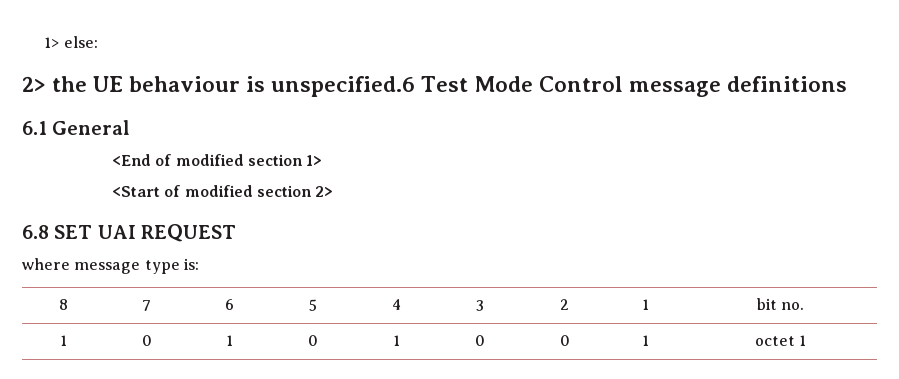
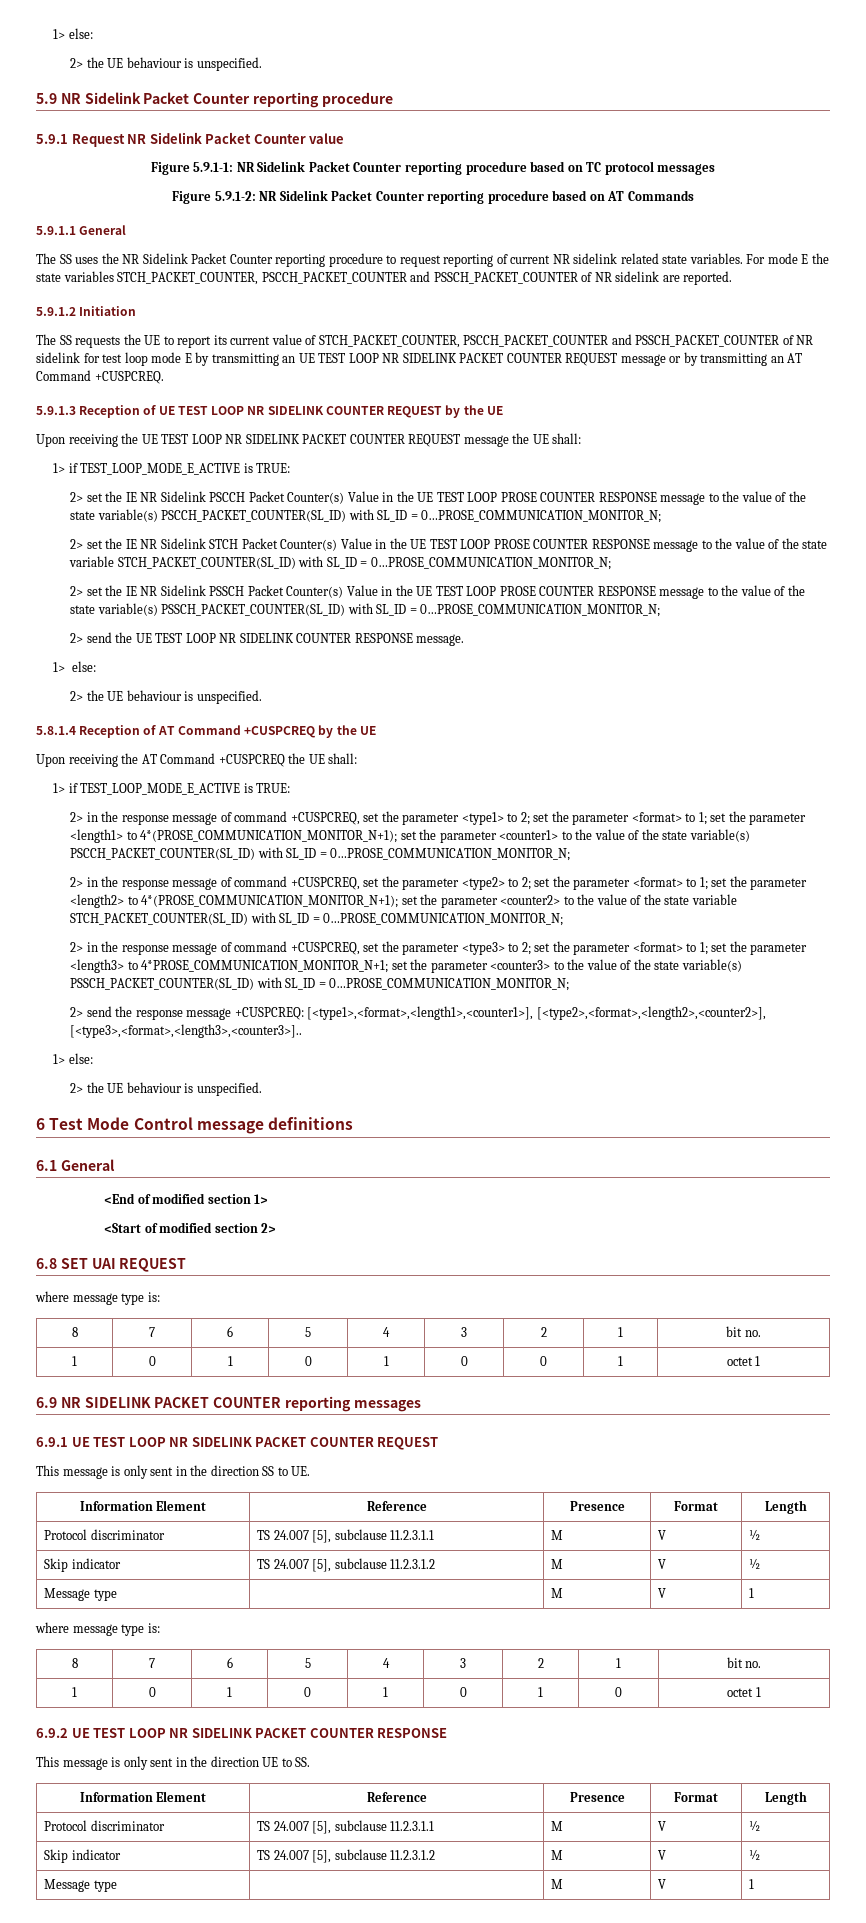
[44,36,98,48] [22,76,416,97] 1> else: // 2> the UE behaviour is unspecified.6 -> [53,28,93,39] [70,57,262,71] [36,92,393,108] [36,132,345,147] [150,161,716,175] [172,190,694,204] [36,225,127,235] [36,253,829,267] [36,271,733,285] [36,306,137,316] [36,334,814,348] [36,352,803,366] [36,370,164,384] [36,405,503,418] [36,433,582,447] [53,463,291,475] [70,491,806,505] [70,509,662,523] [70,538,828,552] [69,556,611,570] [70,585,805,599] [70,603,661,617] [70,632,465,646] [53,661,96,672] [70,690,262,704] [36,725,376,738] [36,753,358,767] [53,783,291,795] [70,811,807,825] [70,829,750,843] [70,847,571,861] [70,876,808,890] [70,894,737,908] [70,912,564,926] [70,941,808,955] [70,959,742,973] [70,977,570,991] [70,1006,766,1020] [70,1024,303,1038] [53,1053,93,1064] [70,1082,262,1096] [36,1118,45,1130] 1> else: // 2> the UE behaviour is unspecified. // 5.9 NR Sidelink Packet Counter reporting procedure // 5.9.1 Request NR Sidelink Packet Counter value // Figure 5.9.1-1: NR Sidelink Packet Counter reporting procedure based on TC protocol messages // Figure 5.9.1-2: NR Sidelink Packet Counter reporting procedure based on AT Commands // 5.9.1.1 General // The SS uses the NR Sidelink Packet Counter reporting procedure to request reporting of current NR sidelink related state variables. For mode E the state variables STCH_PACKET_COUNTER, PSCCH_PACKET_COUNTER and PSSCH_PACKET_COUNTER of NR sidelink are reported. // 5.9.1.2 Initiation // The SS requests the UE to report its current value of STCH_PACKET_COUNTER, PSCCH_PACKET_COUNTER and PSSCH_PACKET_COUNTER of NR sidelink for test loop mode E by transmitting an UE TEST LOOP NR SIDELINK PACKET COUNTER REQUEST message or by transmitting an AT Command +CUSPCREQ. // 5.9.1.3 Reception of UE TEST LOOP NR SIDELINK COUNTER REQUEST by the UE // Upon receiving the UE TEST LOOP NR SIDELINK PACKET COUNTER REQUEST message the UE shall: // 1> if TEST_LOOP_MODE_E_ACTIVE is TRUE: // 2> set the IE NR Sidelink PSCCH Packet Counter(s) Value in the UE TEST LOOP PROSE COUNTER RESPONSE message to the value of the state variable(s) PSCCH_PACKET_COUNTER(SL_ID) with SL_ID = 0…PROSE_COMMUNICATION_MONITOR_N; // 2> set the IE NR Sidelink STCH Packet Counter(s) Value in the UE TEST LOOP PROSE COUNTER RESPONSE message to the value of the state variable STCH_PACKET_COUNTER(SL_ID) with SL_ID = 0…PROSE_COMMUNICATION_MONITOR_N; // 2> set the IE NR Sidelink PSSCH Packet Counter(s) Value in the UE TEST LOOP PROSE COUNTER RESPONSE message to the value of the state variable(s) PSSCH_PACKET_COUNTER(SL_ID) with SL_ID = 0…PROSE_COMMUNICATION_MONITOR_N; // 2> send the UE TEST LOOP NR SIDELINK COUNTER RESPONSE message. // 1> else: // 2> the UE behaviour is unspecified. // 5.8.1.4 Reception of AT Command +CUSPCREQ by the UE // Upon receiving the AT Command +CUSPCREQ the UE shall: // 1> if TEST_LOOP_MODE_E_ACTIVE is TRUE: // 2> in the response message of command +CUSPCREQ, set the parameter <type1> to 2; set the parameter <format> to 1; set the parameter <length1> to 4*(PROSE_COMMUNICATION_MONITOR_N+1); set the parameter <counter1> to the value of the state variable(s) PSCCH_PACKET_COUNTER(SL_ID) with SL_ID = 0…PROSE_COMMUNICATION_MONITOR_N; // 2> in the response message of command +CUSPCREQ, set the parameter <type2> to 2; set the parameter <format> to 1; set the parameter <length2> to 4*(PROSE_COMMUNICATION_MONITOR_N+1); set the parameter <counter2> to the value of the state variable STCH_PACKET_COUNTER(SL_ID) with SL_ID = 0…PROSE_COMMUNICATION_MONITOR_N; // 2> in the response message of command +CUSPCREQ, set the parameter <type3> to 2; set the parameter <format> to 1; set the parameter <length3> to 4*PROSE_COMMUNICATION_MONITOR_N+1; set the parameter <counter3> to the value of the state variable(s) PSSCH_PACKET_COUNTER(SL_ID) with SL_ID = 0…PROSE_COMMUNICATION_MONITOR_N; // 2> send the response message +CUSPCREQ: [<type1>,<format>,<length1>,<counter1>], [<type2>,<format>,<length2>,<counter2>], [<type3>,<format>,<length3>,<counter3>].. // 1> else: // 2> the UE behaviour is unspecified. // 6
(807, 340) none -> [36,1396,421,1412] [36,1437,439,1450] [36,1465,311,1479] [79,1500,207,1511] [366,1501,427,1511] [569,1501,625,1511] [674,1501,718,1511] [764,1500,807,1514] [44,1529,165,1540] [257,1529,435,1543] [551,1530,564,1540] [658,1530,667,1540] [749,1529,761,1540] [44,1558,121,1572] [257,1558,436,1572] [551,1559,564,1569] [658,1559,667,1569] [749,1558,761,1569] [44,1588,117,1601] [551,1588,564,1598] [658,1588,667,1598] [749,1588,755,1598] [35,1622,160,1636] [71,1658,78,1668] [149,1658,155,1668] [226,1657,233,1668] [304,1658,311,1668] [382,1658,390,1668] [460,1658,466,1668] [537,1658,544,1668] [616,1658,621,1668] [726,1657,762,1668] [72,1687,77,1697] [148,1687,156,1697] [227,1687,232,1697] [304,1687,311,1697] [383,1687,388,1697] [459,1687,467,1697] [538,1687,543,1697] [615,1687,622,1697] [727,1687,761,1697] [36,1728,448,1738] [36,1756,311,1770] [79,1791,207,1802] [366,1792,427,1802] [569,1792,625,1802] [674,1792,718,1802] [764,1791,807,1805] [44,1820,165,1831] [257,1820,435,1834] [551,1821,564,1831] [658,1821,667,1831] [749,1820,761,1831] [44,1849,121,1863] [257,1849,436,1863] [551,1850,564,1860] [658,1850,667,1860] [749,1849,761,1860] [44,1879,117,1892] [551,1879,564,1889] [658,1879,667,1889] [749,1879,755,1889] // 6.9 NR SIDELINK PACKET COUNTER reporting messages // 6.9.1 UE TEST LOOP NR SIDELINK PACKET COUNTER REQUEST // This message is only sent in the direction SS to UE. // Information Element | Reference | Presence | Format | Length // Protocol discriminator | TS 24.007 [5], subclause 11.2.3.1.1 | M | V | ½ // Skip indicator | TS 24.007 [5], subclause 11.2.3.1.2 | M | V | ½ // Message type | | M | V | 1 // where message type is: // 8 | 7 | 6 | 5 | 4 | 3 | 2 | 1 | bit no. // 1 | 0 | 1 | 0 | 1 | 0 | 1 | 0 | octet 1 // 6.9.2 UE TEST LOOP NR SIDELINK PACKET COUNTER RESPONSE // This message is only sent in the direction UE to SS. // Information Element | Reference | Presence | Format | Length // Protocol discriminator | TS 24.007 [5], subclause 11.2.3.1.1 | M | V | ½ // Skip indicator | TS 24.007 [5], subclause 11.2.3.1.2 | M | V | ½ // Message type | | M | V | 1

